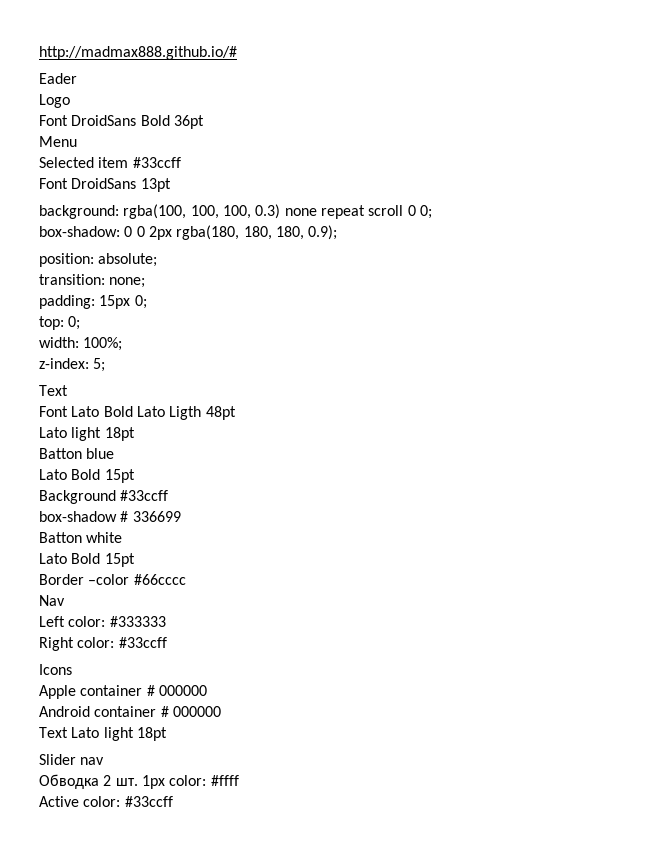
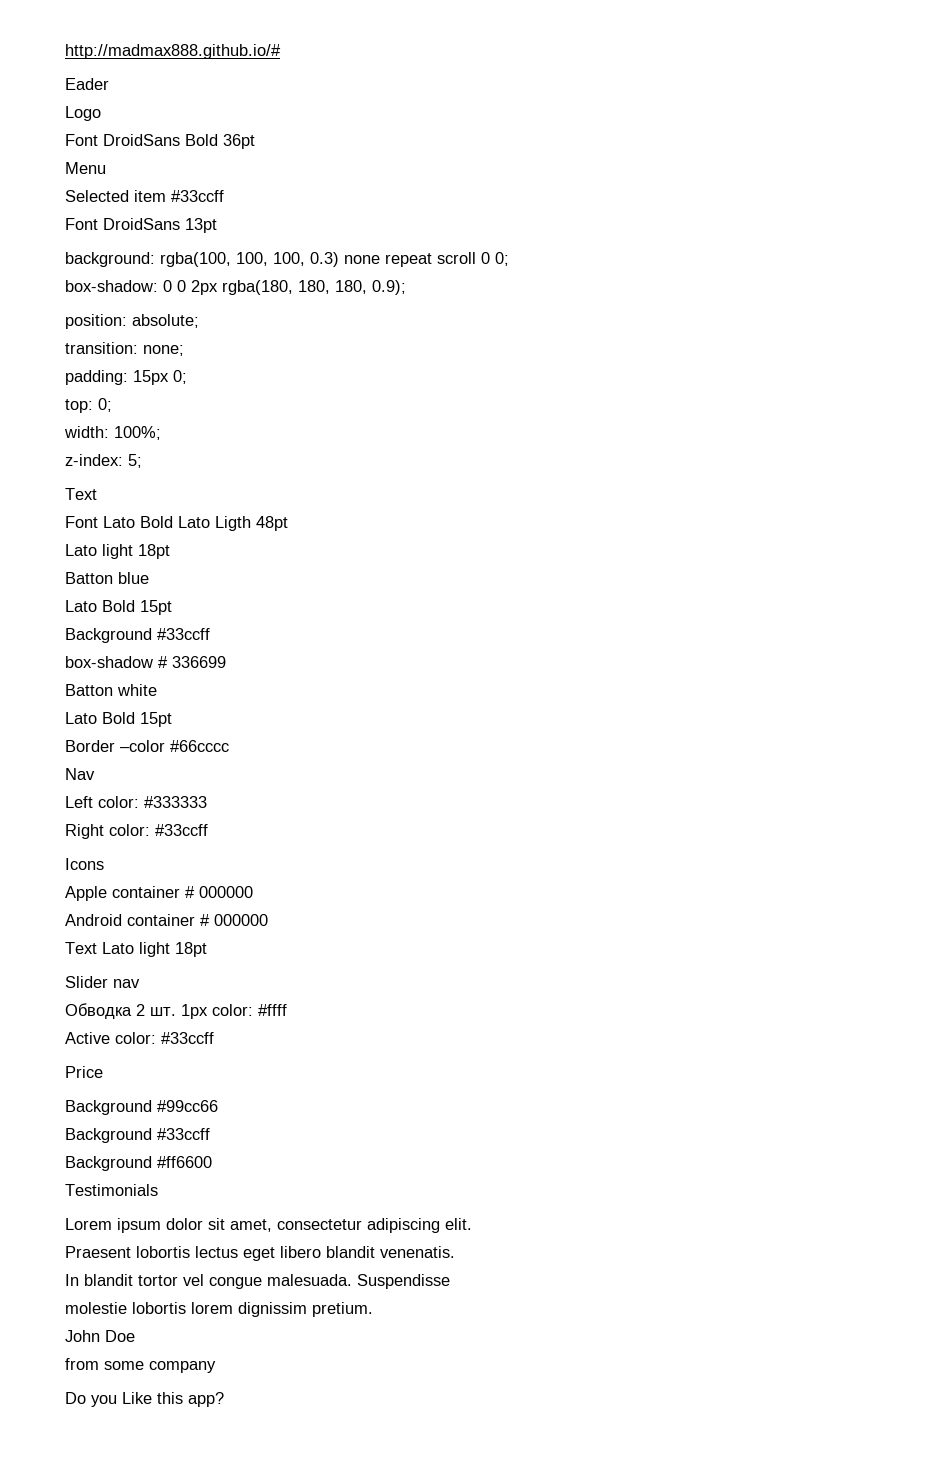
(173, 801) none -> [65,1066,103,1078] [65,1100,218,1115] [65,1128,210,1143] [65,1156,212,1171] [65,1184,158,1196] [65,1218,472,1233] [65,1246,455,1261] [65,1274,450,1289] [65,1302,373,1317] [65,1330,135,1342] [65,1358,216,1373] [65,1392,224,1407] // Price // Background #99cc66 // Background #33ccff // Background #ff6600 // Testimonials // Lorem ipsum dolor sit amet, consectetur adipiscing elit. // Praesent lobortis lectus eget libero blandit venenatis. // In blandit tortor vel congue malesuada. Suspendisse // molestie lobortis lorem dignissim pretium. // John Doe // from some company // Do you Like this app?

